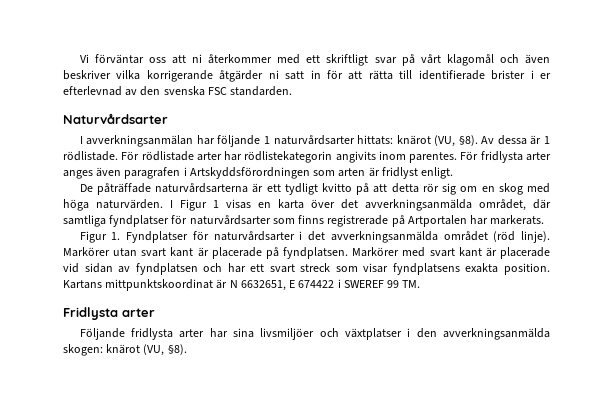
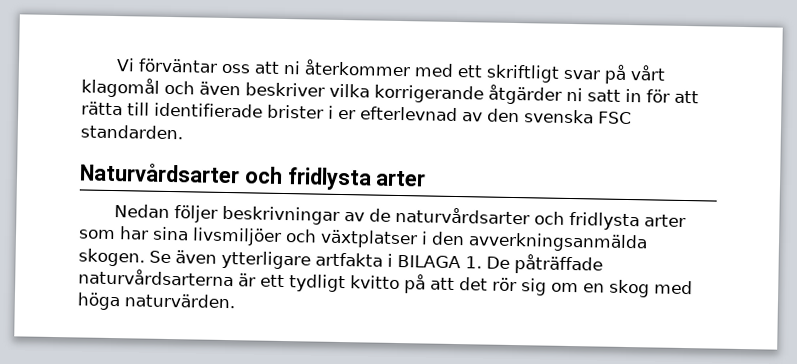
[79,135,551,147] [63,151,551,163] [63,167,454,179] // I avverkningsanmälan har följande 1 naturvårdsarter hittats: knärot (VU, §8). Av dessa är 1 rödlistade. För rödlistade arter har rödlistekategorin angivits inom parentes. För fridlysta arter anges även paragrafen i Artskyddsförordningen som arten är fridlyst enligt. // -> [243,166,427,191] [114,204,687,231] [78,226,648,253] [78,248,482,270] och fridlysta arter // Nedan följer beskrivningar av de naturvårdsarter och fridlysta arter som har sina livsmiljöer och växtplatser i den avverkningsanmälda skogen. Se även ytterligare artfakta i BILAGA 1.
[391,183,419,193] detta -> [459,277,488,291] det
[170,199,551,211] [63,215,545,227] [79,231,551,243] [63,247,550,259] [63,263,551,275] [63,279,421,291] [63,307,155,320] [79,328,550,340] [63,344,187,356] I Figur 1 visas en karta över det avverkningsanmälda området, där samtliga fyndplatser för naturvårdsarter som finns registrerade på Artportalen har markerats. // Figur 1. Fyndplatser för naturvårdsarter i det avverkningsanmälda området (röd linje). Markörer utan svart kant är placerade på fyndplatsen. Markörer med svart kant är placerade vid sidan av fyndplatsen och har ett svart streck som visar fyndplatsens exakta position. Kartans mittpunktskoordinat är N 6632651, E 674422 i SWEREF 99 TM. // Fridlysta arter // Följande fridlysta arter har sina livsmiljöer och växtplatser i den avverkningsanmälda skogen: knärot (VU, §8). -> (236, 301) none

